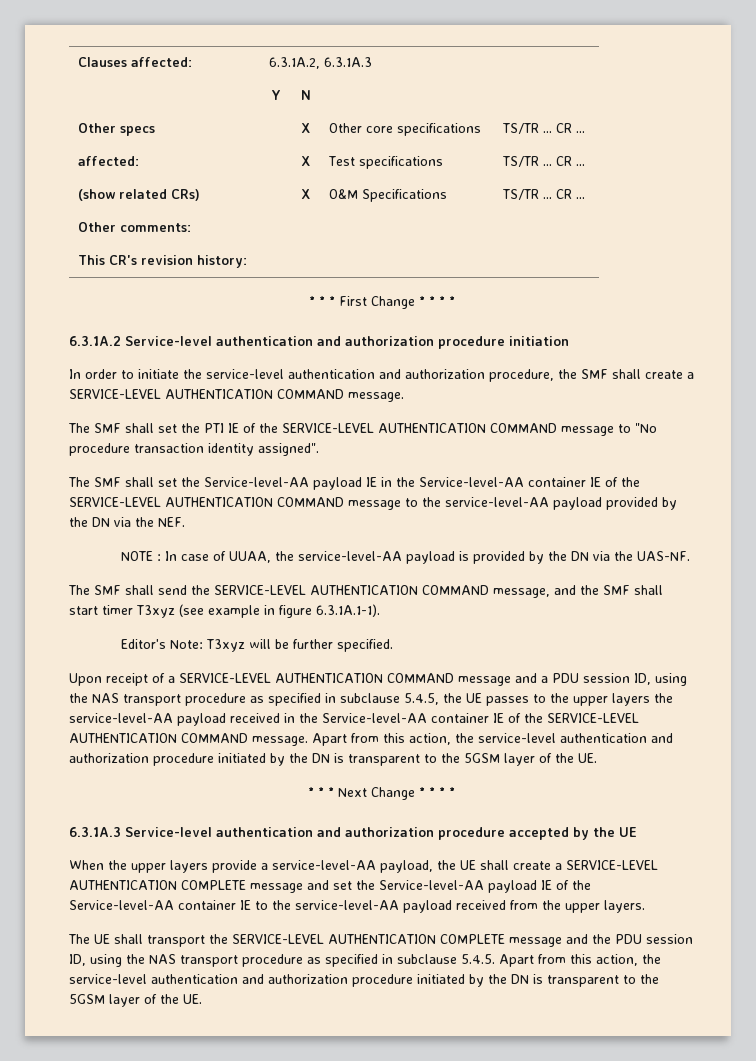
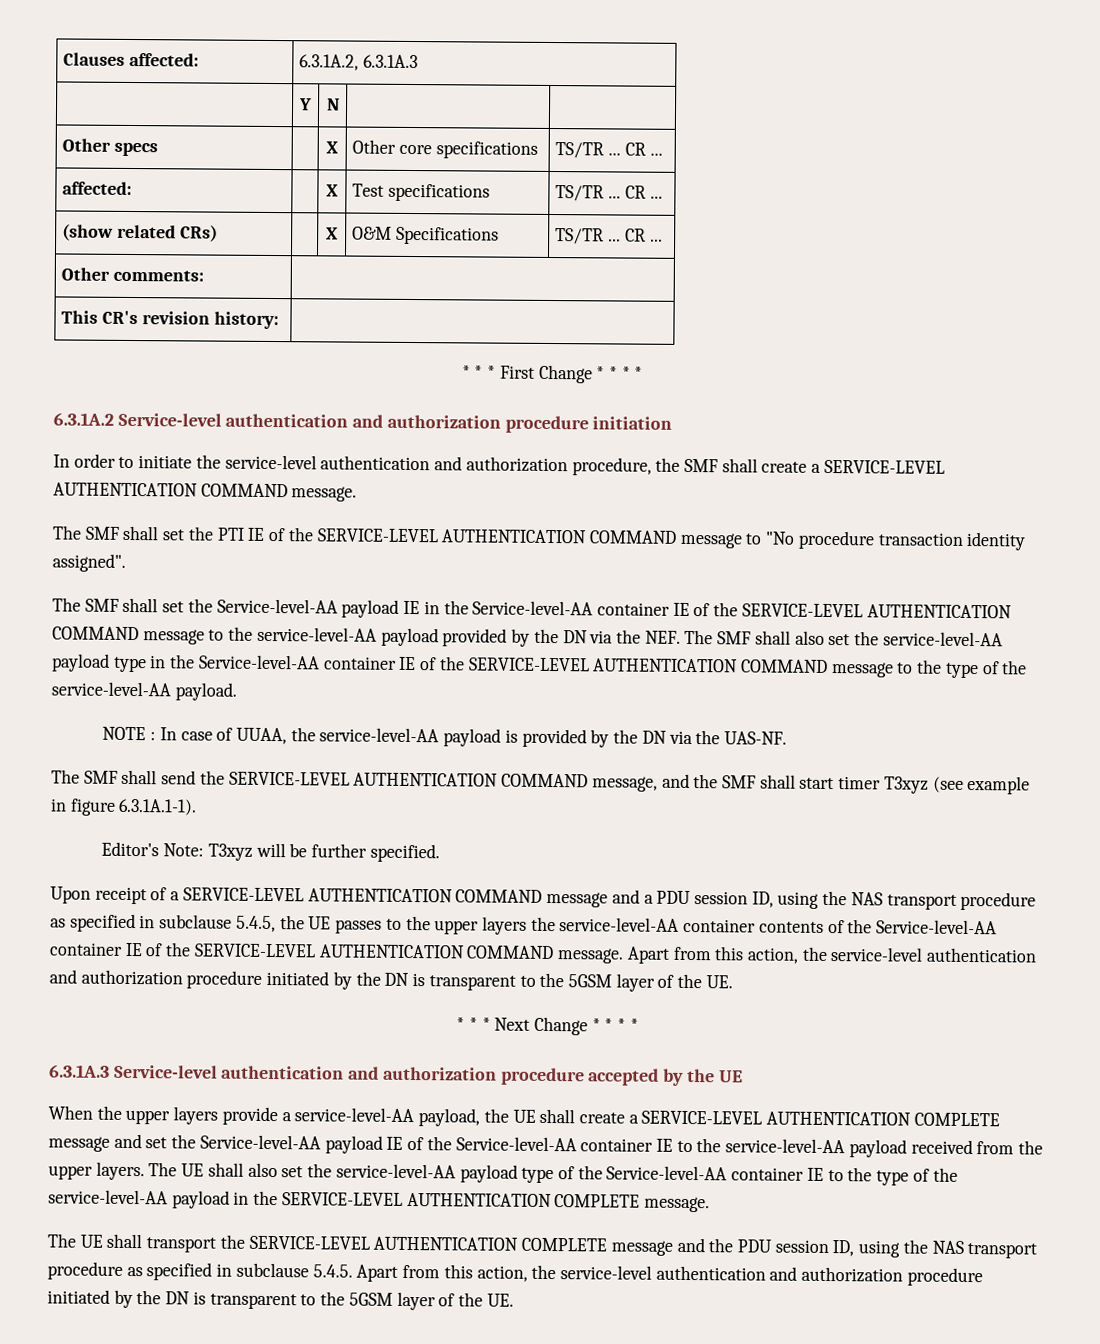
(185, 522) none -> [684,629,1003,647] [51,653,1028,679] [51,681,237,701] The SMF shall also set the service-level-AA payload type in the Service-level-AA container IE of the SERVICE-LEVEL AUTHENTICATION COMMAND message to the type of the service-level-AA payload.
[177,713,295,726] payload received in -> [683,918,845,934] container contents of
(645, 906) none -> [148,1162,958,1186] [48,1189,711,1213] The UE shall also set the service-level-AA payload type of the Service-level-AA container IE to the type of the service-level-AA payload in the SERVICE-LEVEL AUTHENTICATION COMPLETE message.

